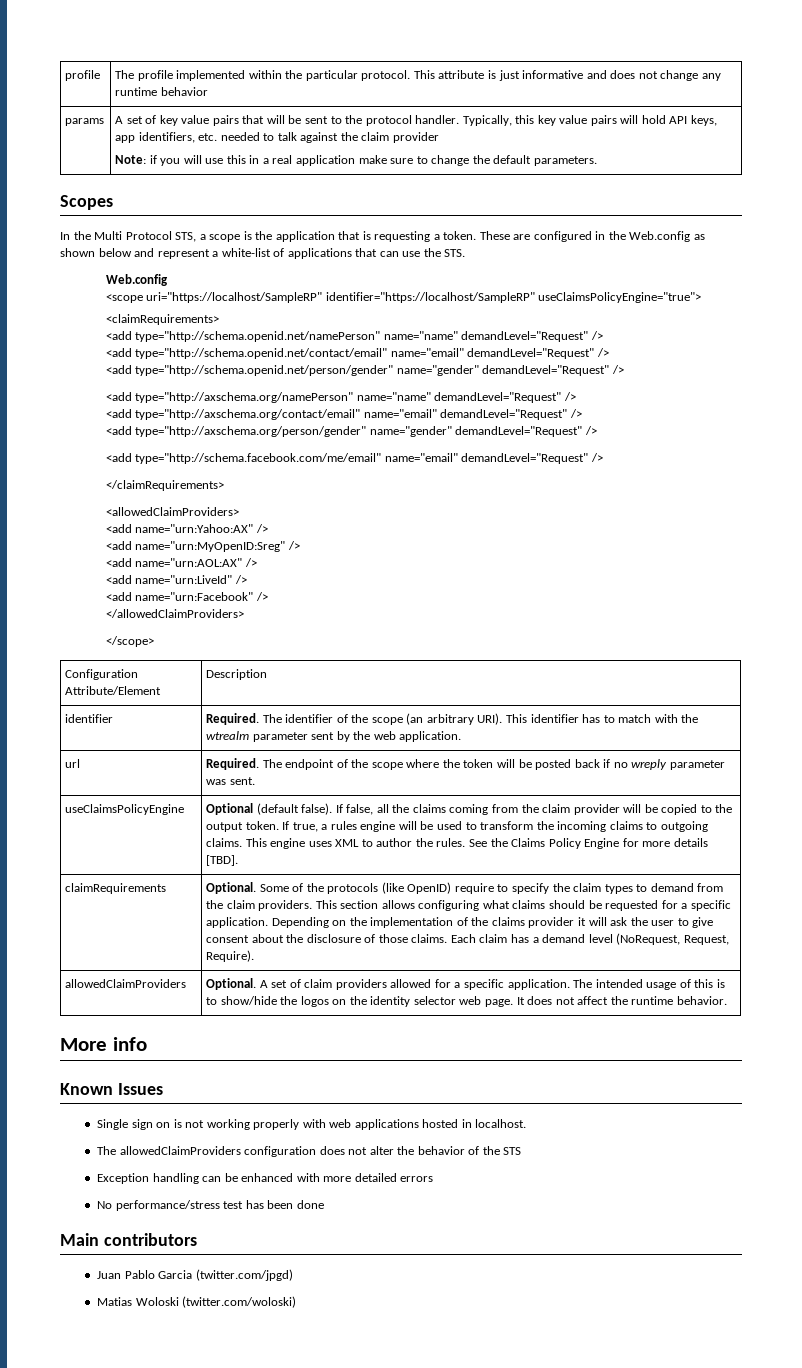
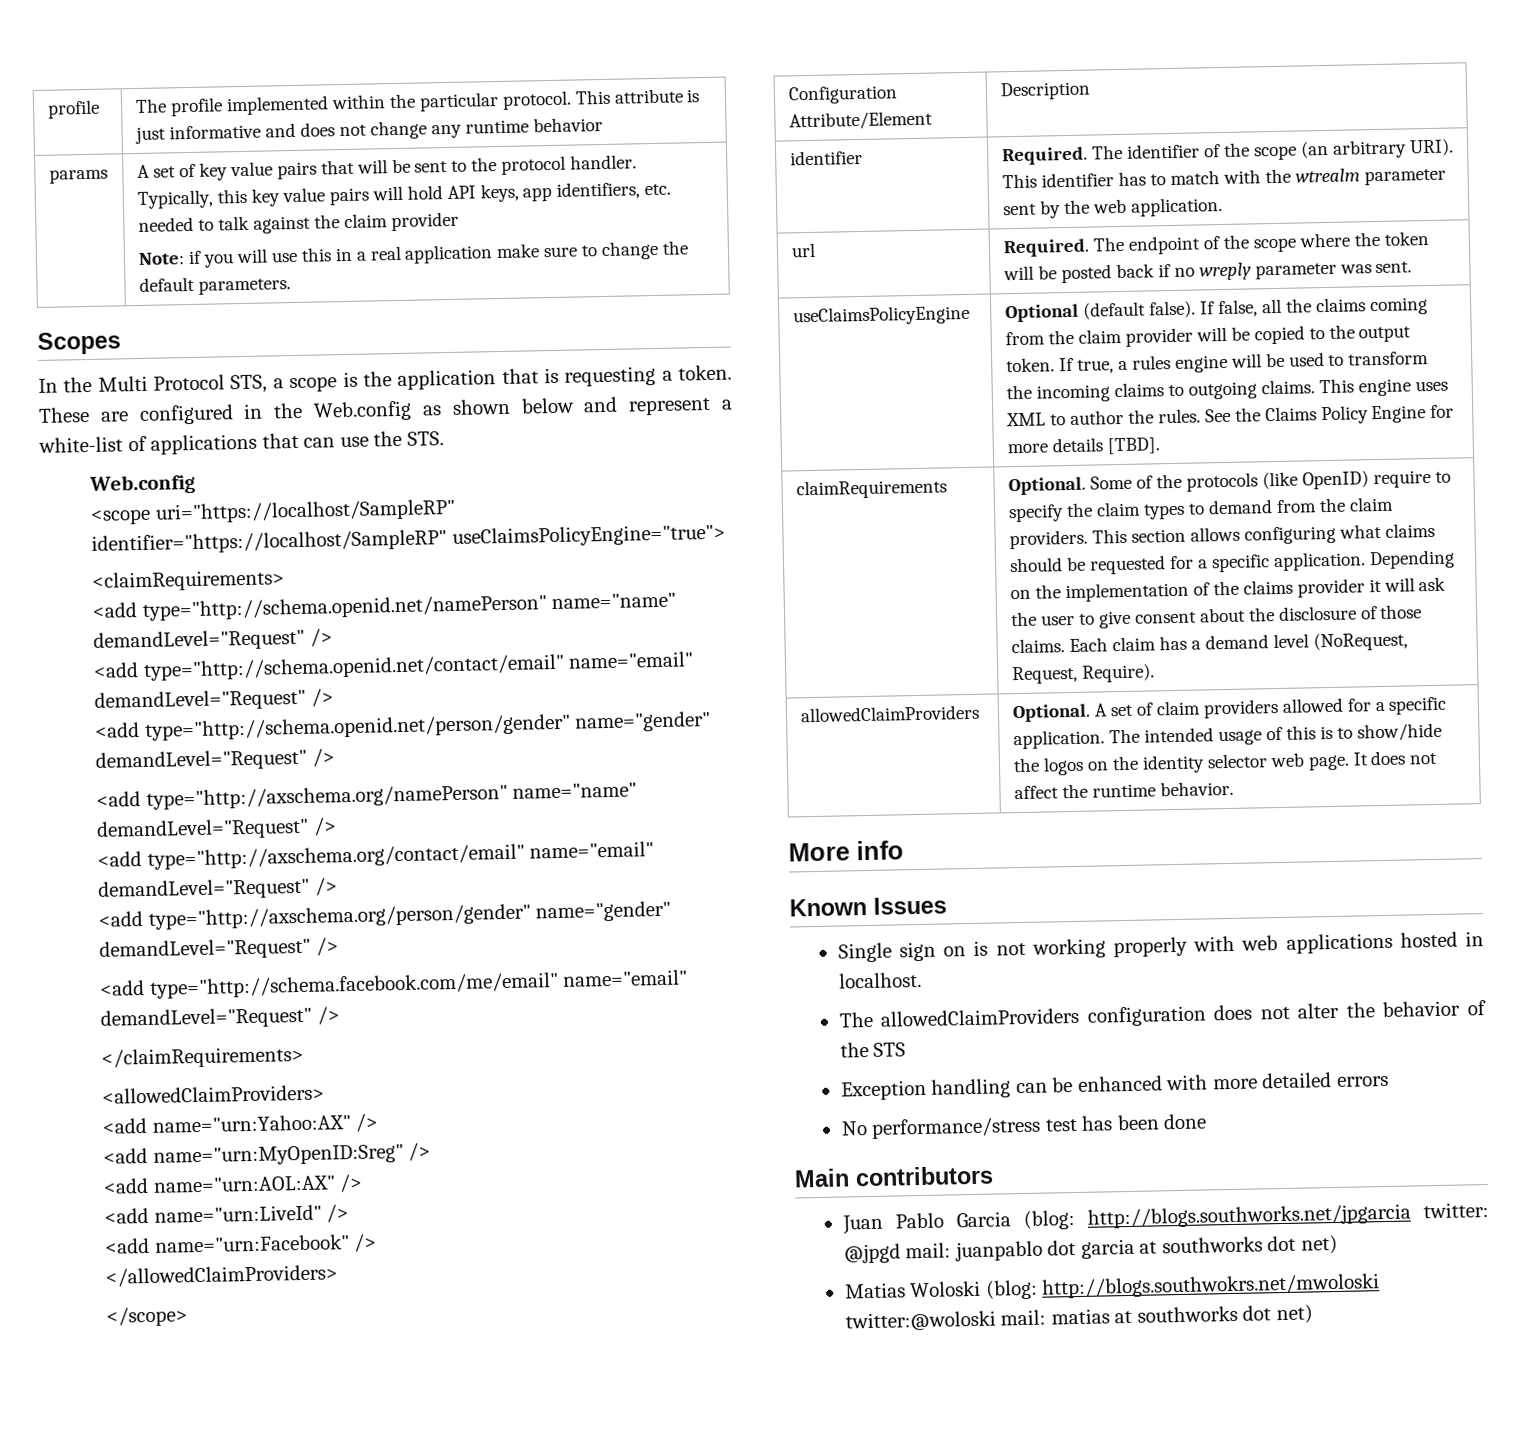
[195,1269,293,1281] [97,1296,297,1308] (twitter.com/jpgd) // Matias Woloski (twitter.com/woloski) -> [1022,1202,1489,1231] [843,1234,1338,1264] [843,1273,1381,1300] [844,1304,1313,1332] (blog: http://blogs.southworks.net/jpgarcia twitter: @jpgd mail: juanpablo dot garcia at southworks dot net) // Matias Woloski (blog: http://blogs.southwokrs.net/mwoloski twitter:@woloski mail: matias at southworks dot net)

